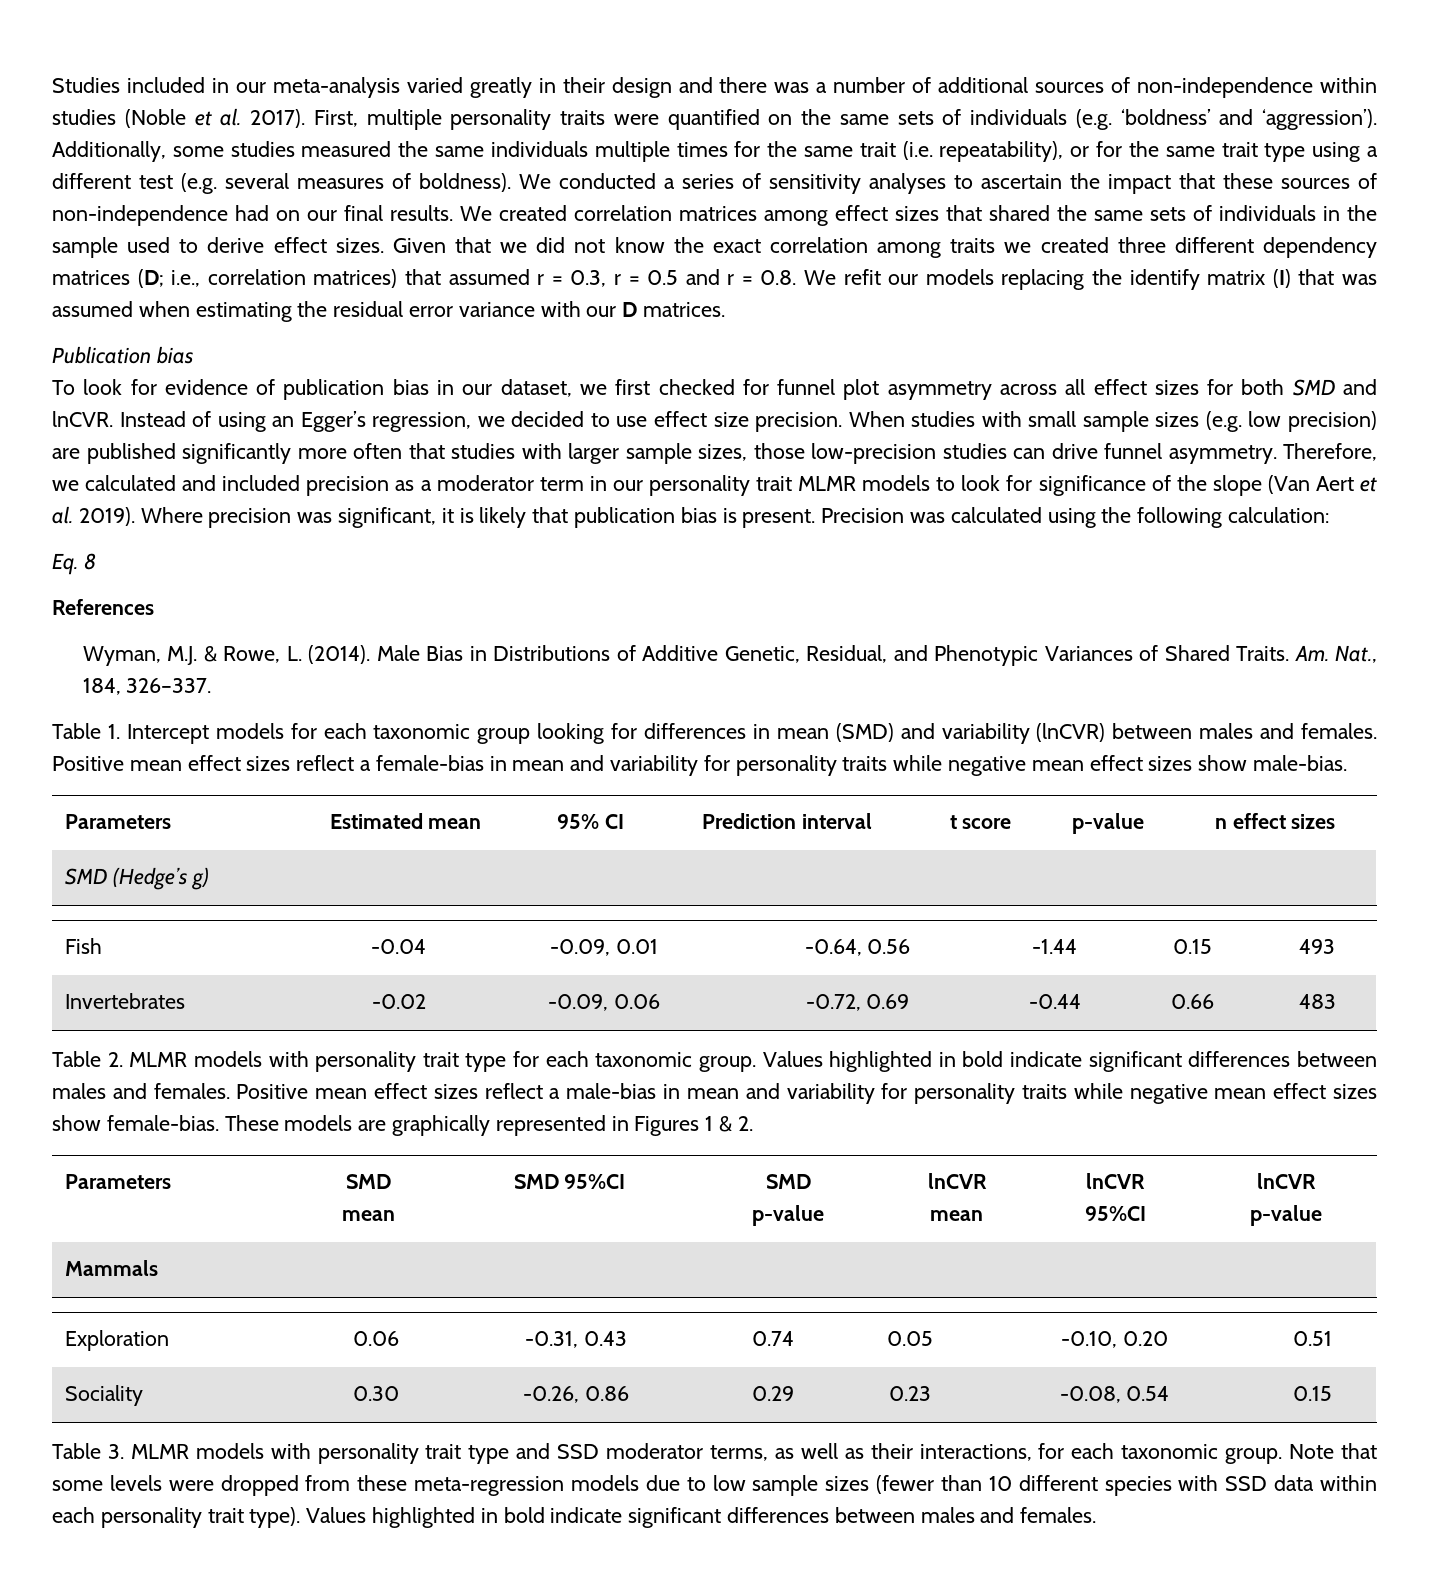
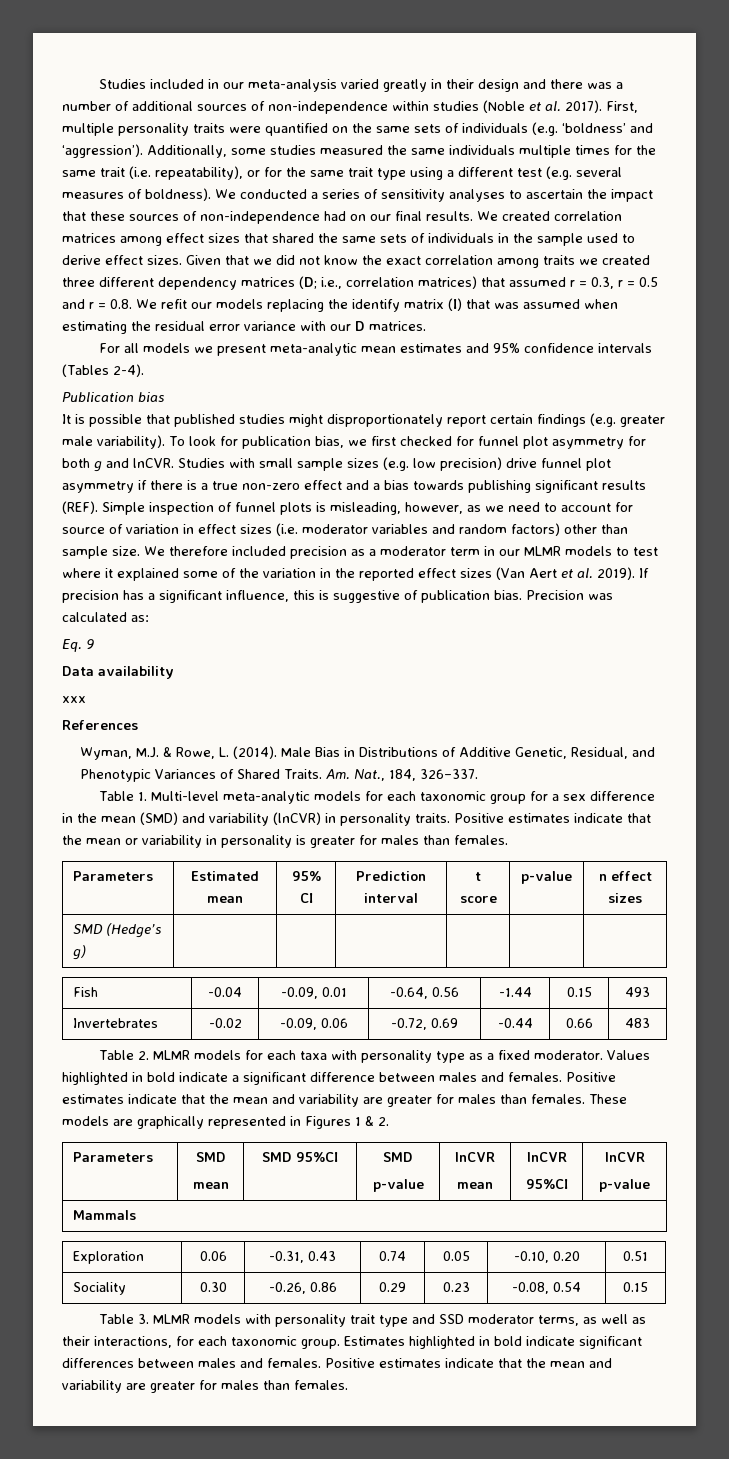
[52,346,193,364] [52,379,572,400] Publication bias // To look for evidence of publication bias in our dataset, -> [98,343,652,356] [62,364,144,377] [62,392,164,402] [62,413,665,427] [62,435,344,449] For all models we present meta-analytic mean estimates and 95% confidence intervals (Tables 2-4). // Publication bias // It is possible that published studies might disproportionately report certain findings (e.g. greater male variability). To look for publication bias,
[999,379,1199,395] across all effect sizes -> (624, 443) none
[1292,379,1335,396] SMD -> [94,461,102,472] g
[119,411,976,432] Instead of using an Egger’s regression, we decided to use effect size precision. When studies -> [178,458,225,468] Studies
[52,443,1377,464] [52,475,217,491] are published significantly more often that studies with larger sample sizes, those low-precision studies can drive funnel asymmetry. Therefore, we calculated and -> [506,458,611,471] [62,480,646,493] [62,501,633,515] [62,523,628,536] [62,546,228,559] drive funnel plot asymmetry if there is a true non-zero effect and a bias towards publishing significant results (REF). Simple inspection of funnel plots is misleading, however, as we need to account for source of variation in effect sizes (i.e. moderator variables and random factors) other than sample size. We therefore
[648,475,793,496] personality trait -> (520, 552) none
[961,475,1262,496] look for significance of the slope -> [633,547,658,556] [62,568,492,581] test where it explained some of the variation in the reported effect sizes
[140,507,1330,528] [52,553,96,575] Where precision was significant, it is likely that publication bias is present. Precision was calculated using the following calculation: // Eq. 8 -> [639,568,649,578] [62,590,613,603] [62,612,149,622] [62,639,94,652] [62,666,174,679] [62,696,86,703] If precision has a significant influence, this is suggestive of publication bias. Precision was calculated as: // Eq. 9 // Data availability // xxx
[126,724,209,744] Intercept -> [150,791,310,804] Multi-level meta-analytic
[537,723,770,744] looking for differences in -> [529,791,655,801] [62,813,97,823] for a sex difference in the
[1112,723,1377,739] [52,755,1348,776] between males and females. Positive mean effect sizes reflect a female-bias in mean and variability for personality traits while negative mean effect sizes show male-bias. -> [325,813,651,826] [62,835,508,848] in personality traits. Positive estimates indicate that the mean or variability in personality is greater for males than females.
[268,1051,1378,1072] [52,1083,1378,1104] [52,1115,219,1131] with personality trait type for each taxonomic group. Values highlighted in bold indicate significant differences between males and females. Positive mean effect sizes reflect a male-bias in mean and variability for personality traits while negative mean effect sizes show female-bias. -> [244,1050,650,1063] [62,1072,616,1085] [62,1094,585,1107] for each taxa with personality type as a fixed moderator. Values highlighted in bold indicate a significant difference between males and females. Positive estimates indicate that the mean and variability are greater for males than females.
[1289,1443,1378,1459] [52,1475,1378,1496] [52,1507,367,1528] Note that some levels were dropped from these meta-regression models due to low sample sizes (fewer than 10 different species with SSD data within each personality trait type). Values -> [344,1336,405,1346] Estimates
(1097, 1515) none -> [325,1358,612,1368] [62,1380,348,1393] Positive estimates indicate that the mean and variability are greater for males than females.

